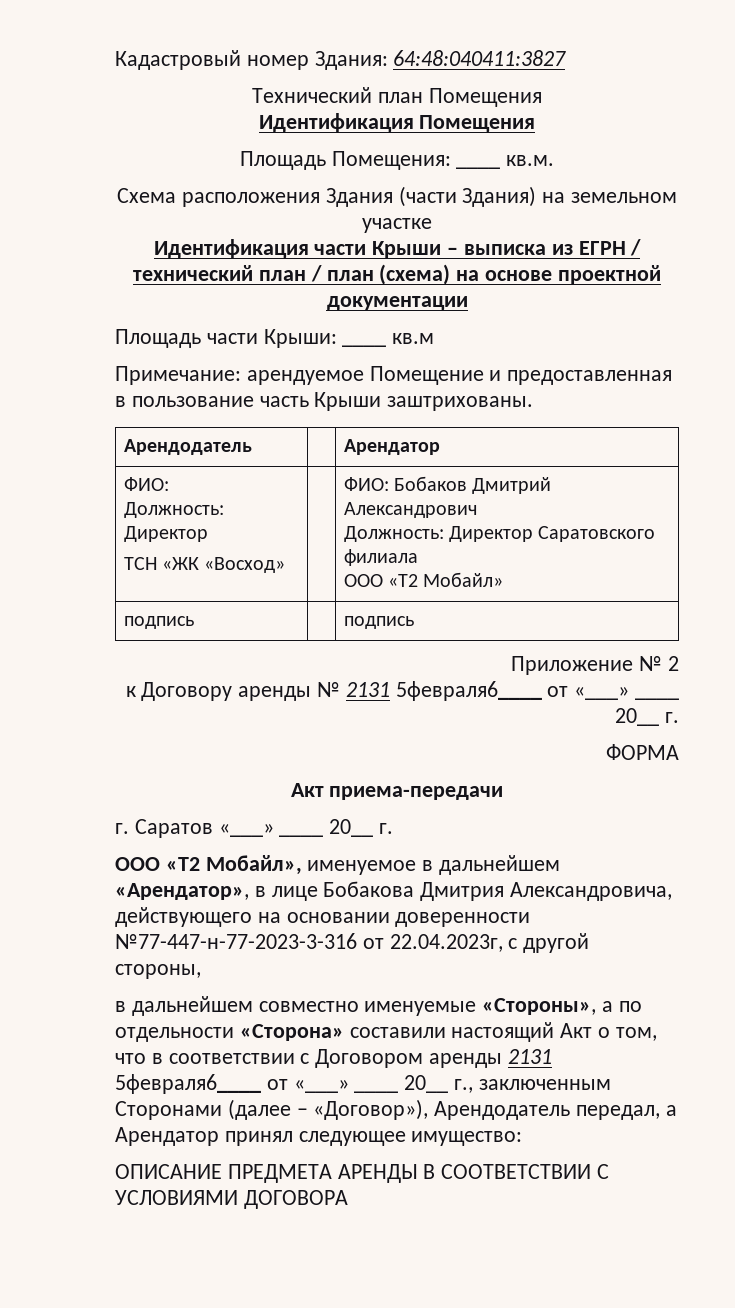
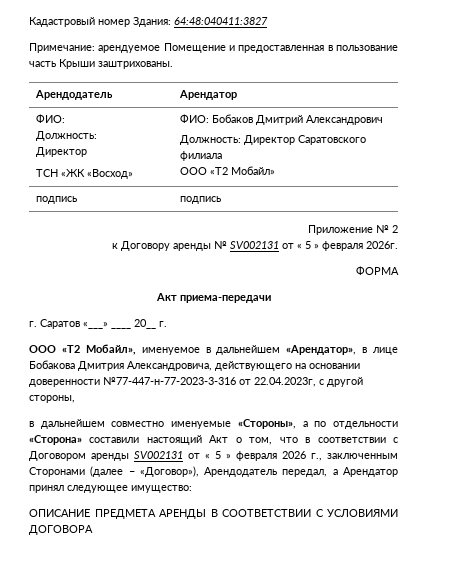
[252,87,542,107] [258,113,536,132] [239,151,501,170] [506,155,555,166] [117,186,677,207] [362,218,432,233] [153,239,642,258] [133,264,661,285] [326,296,468,310] [115,329,387,348] [392,333,435,344] // Технический план Помещения // Идентификация Помещения // Площадь Помещения: ____ кв.м. // Схема расположения Здания (части Здания) на земельном участке // Идентификация части Крыши – выписка из ЕГРН / технический план / план (схема) на основе проектной документации // Площадь части Крыши: ____ кв.м -> (268, 21) none
[345,681,679,701] [615,708,679,726] 2131 5февраля6____ от «___» ____ 20__ г. -> [230,241,398,251] SV002131 от « 5 » февраля 2026г.
[507,1049,552,1064] [115,1074,449,1094] 2131 5февраля6____ от «___» ____ 20__ -> [134,451,306,461] SV002131 от « 5 » февраля 2026

